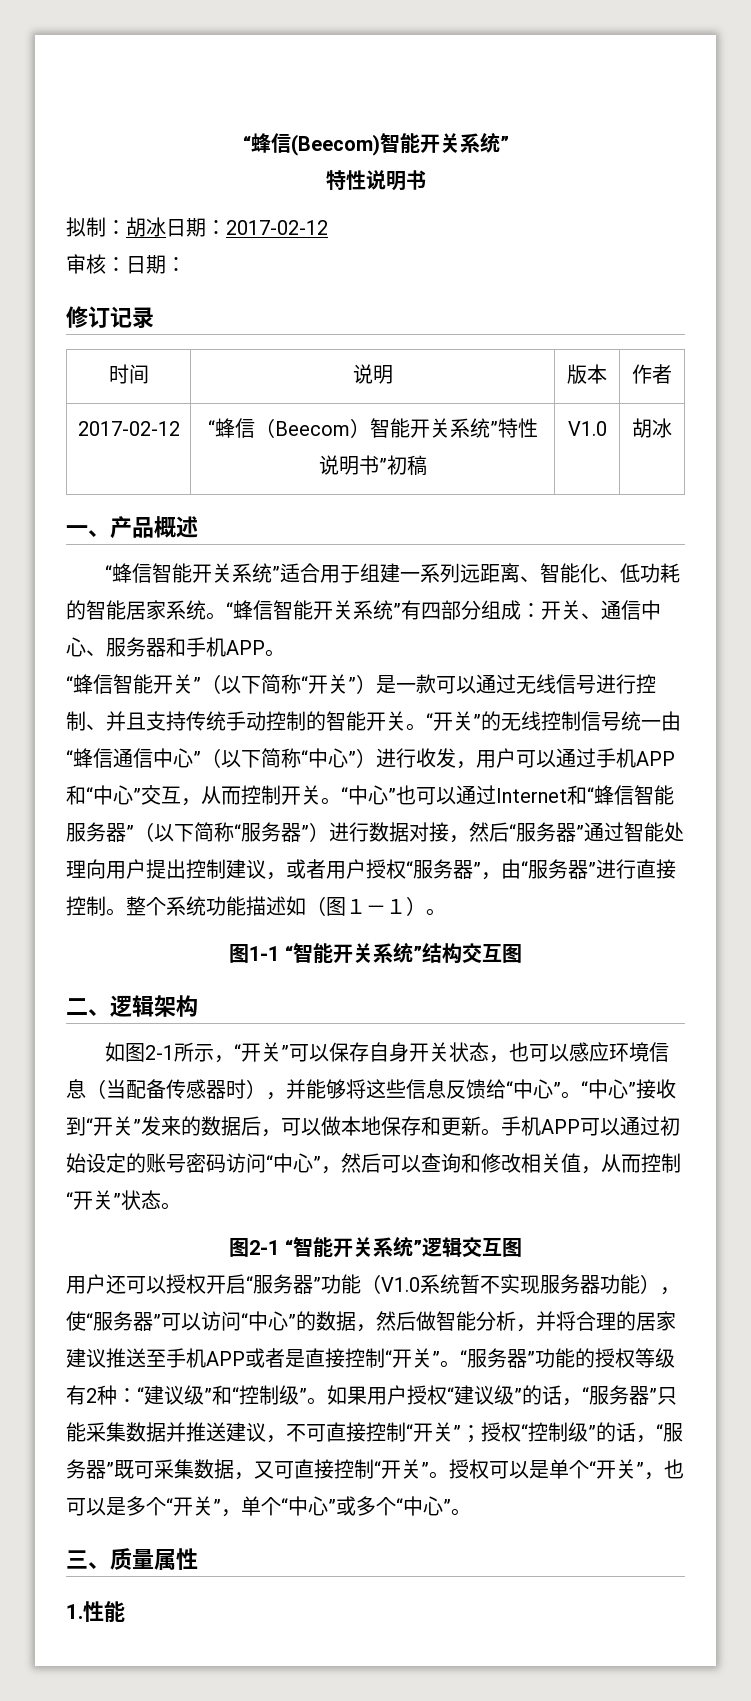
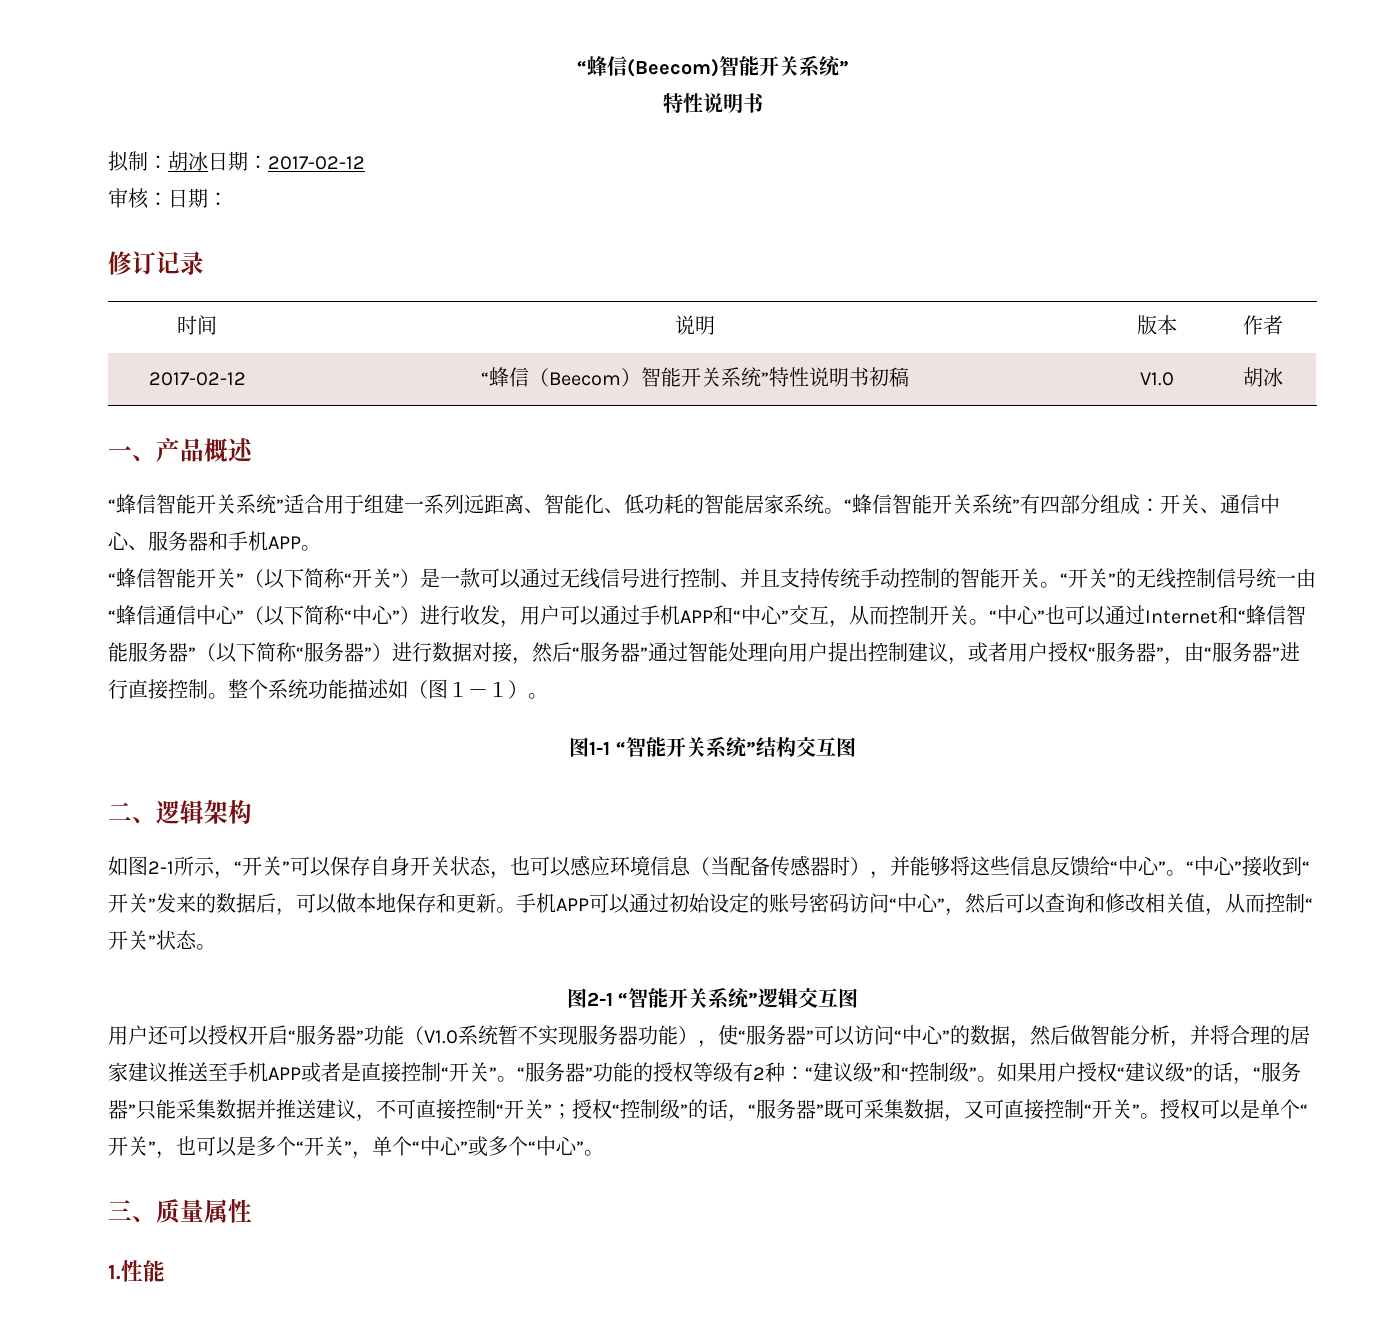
[378,458,387,473] ” -> (869, 377) none

